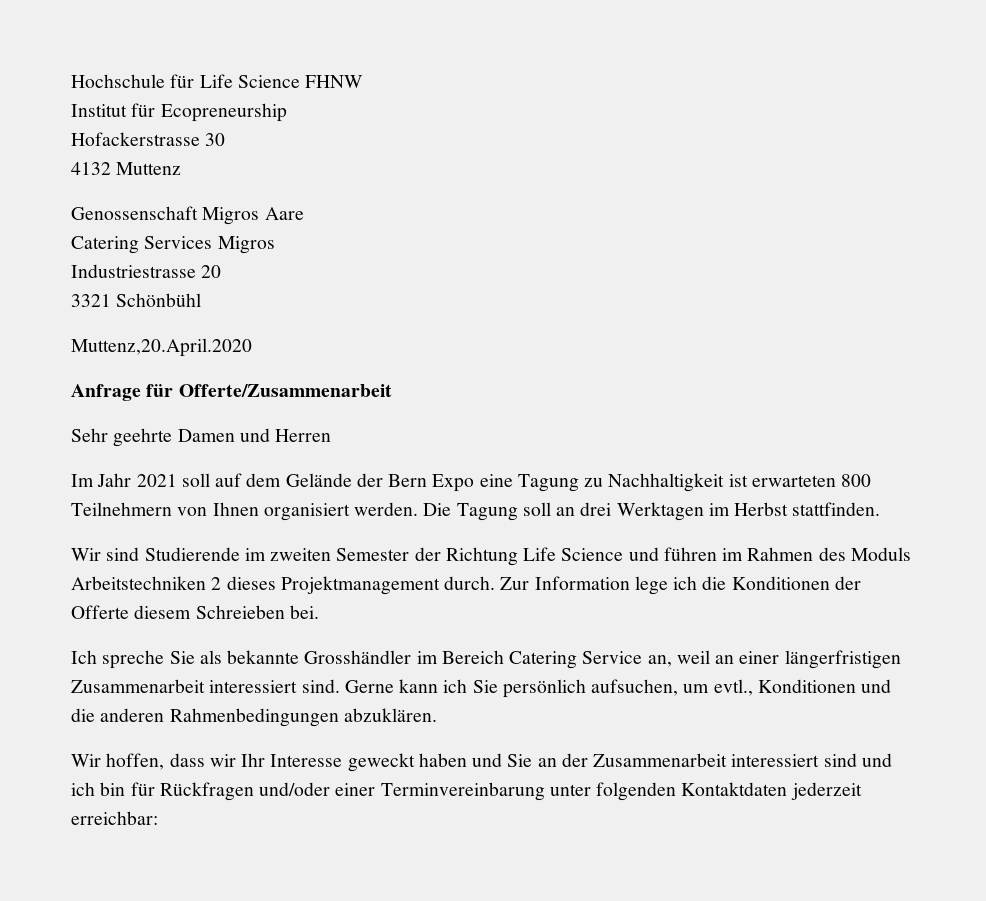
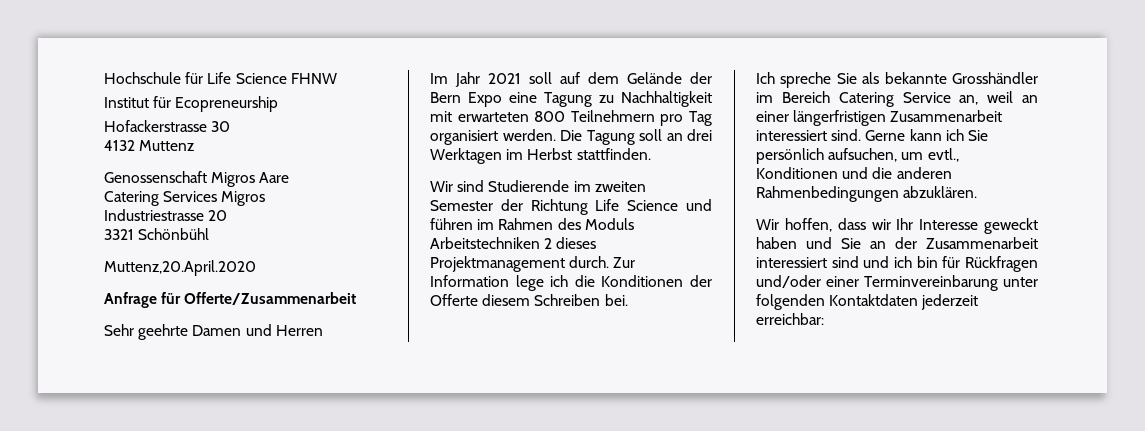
[728,474,748,487] ist -> [430,111,452,122] mit
[177,502,259,516] von Ihnen -> [660,111,713,126] pro Tag
[195,605,285,619] Schreieben -> [534,294,601,306] Schreiben

